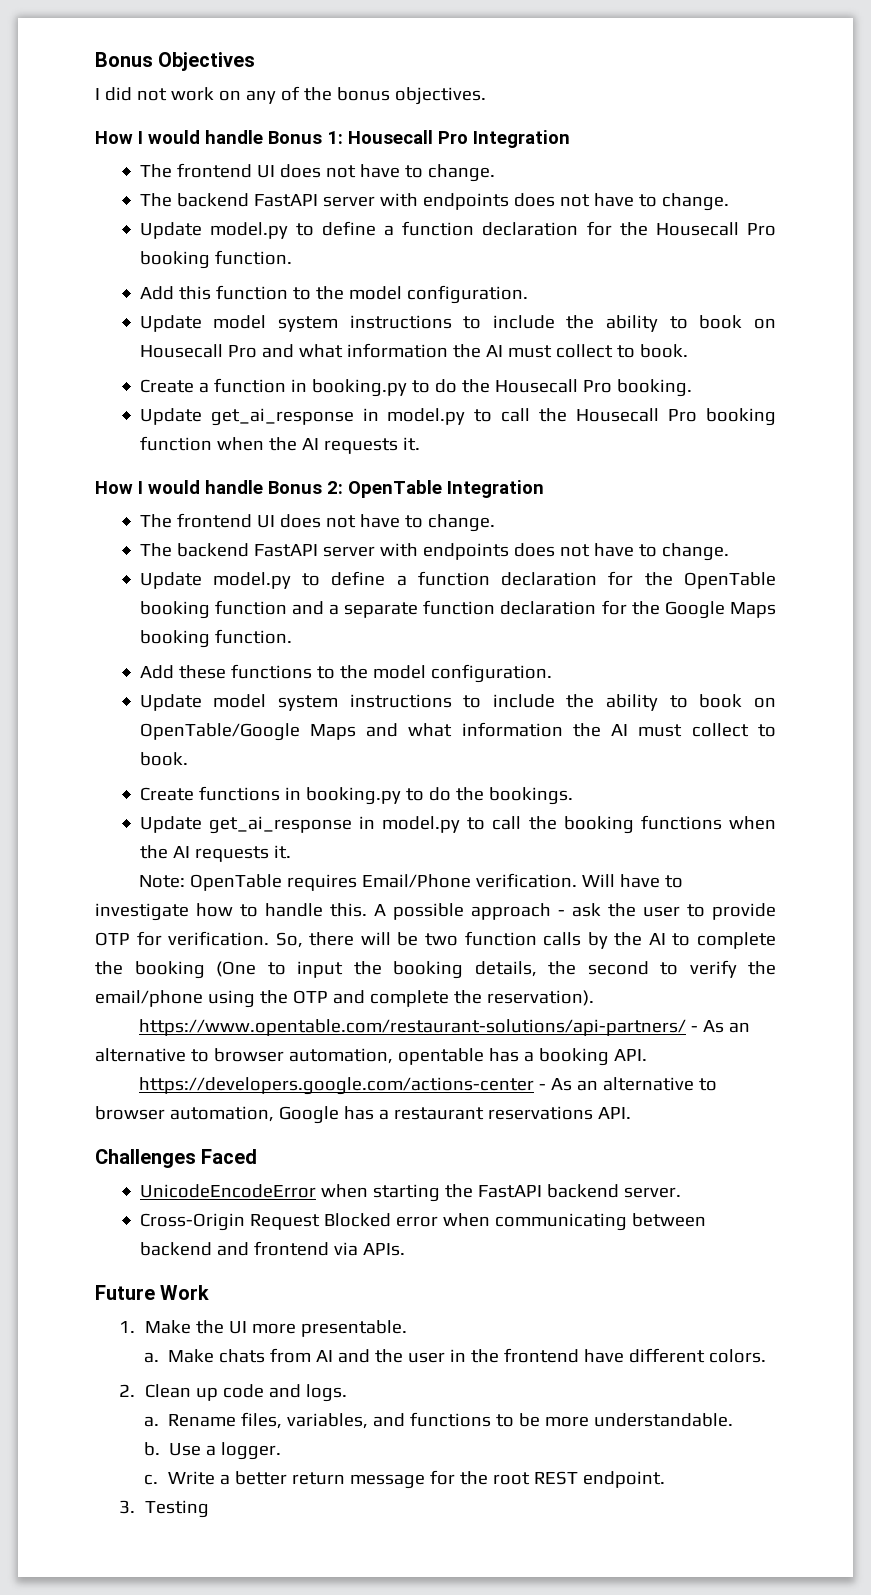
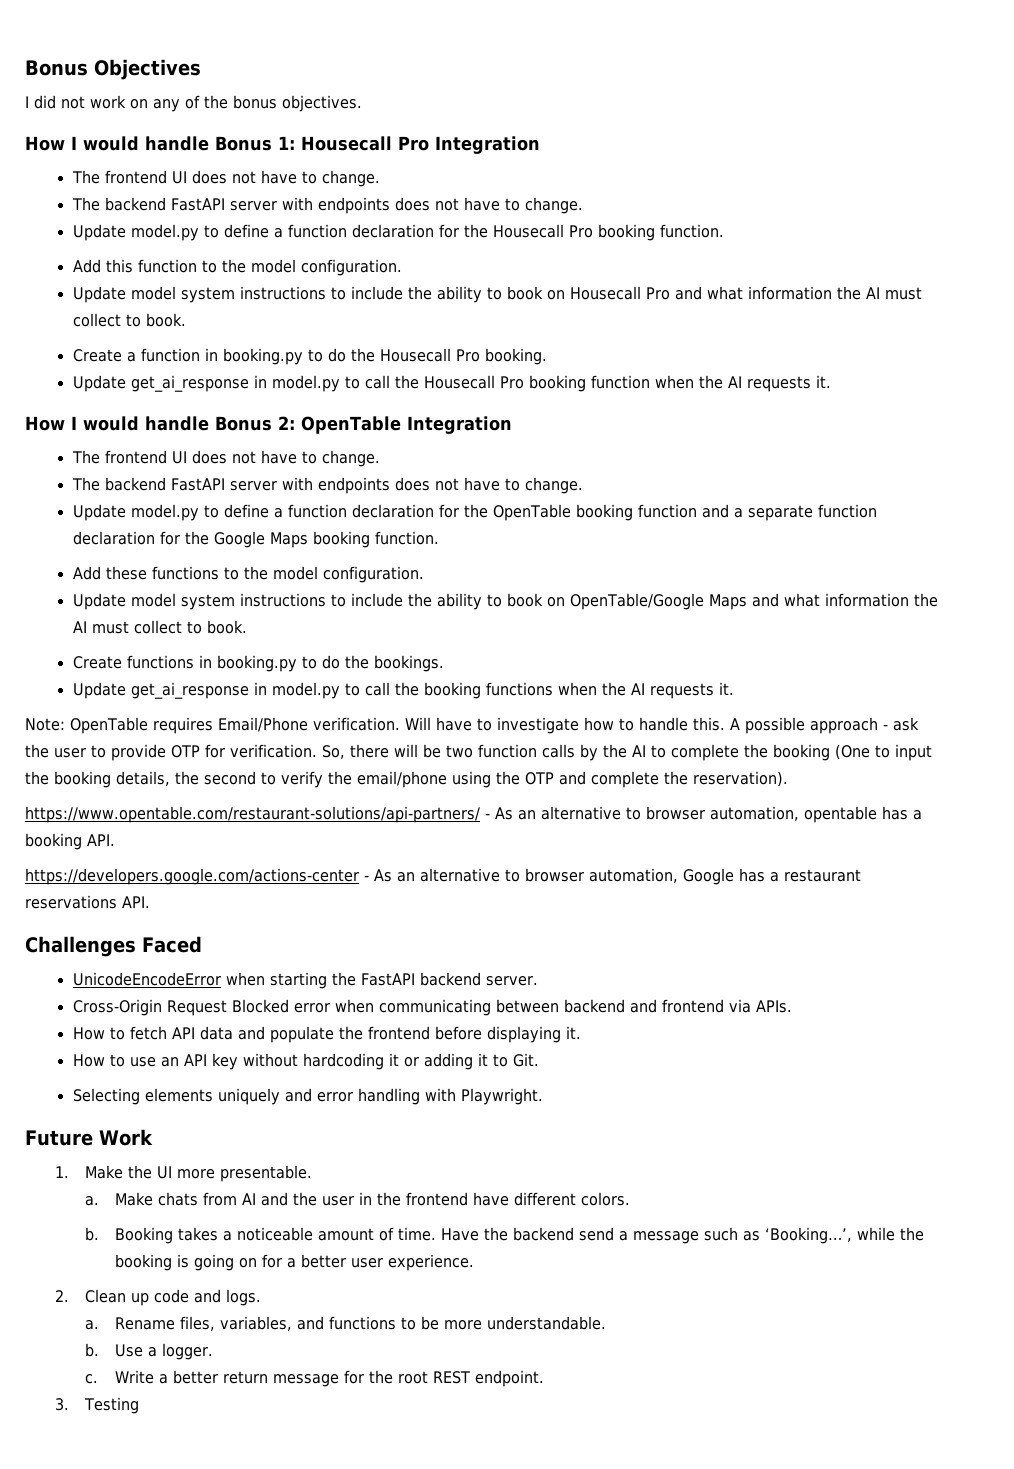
(405, 1249) none -> [72,1026,581,1043] [72,1053,539,1070] [72,1088,543,1105] // How to fetch API data and populate the frontend before displaying it. // How to use an API key without hardcoding it or adding it to Git. // Selecting elements uniquely and error handling with Playwright.
(766, 1356) none -> [85,1227,925,1244] [115,1254,475,1271] // b. Booking takes a noticeable amount of time. Have the backend send a message such as ‘Booking…’, while the booking is going on for a better user experience.

